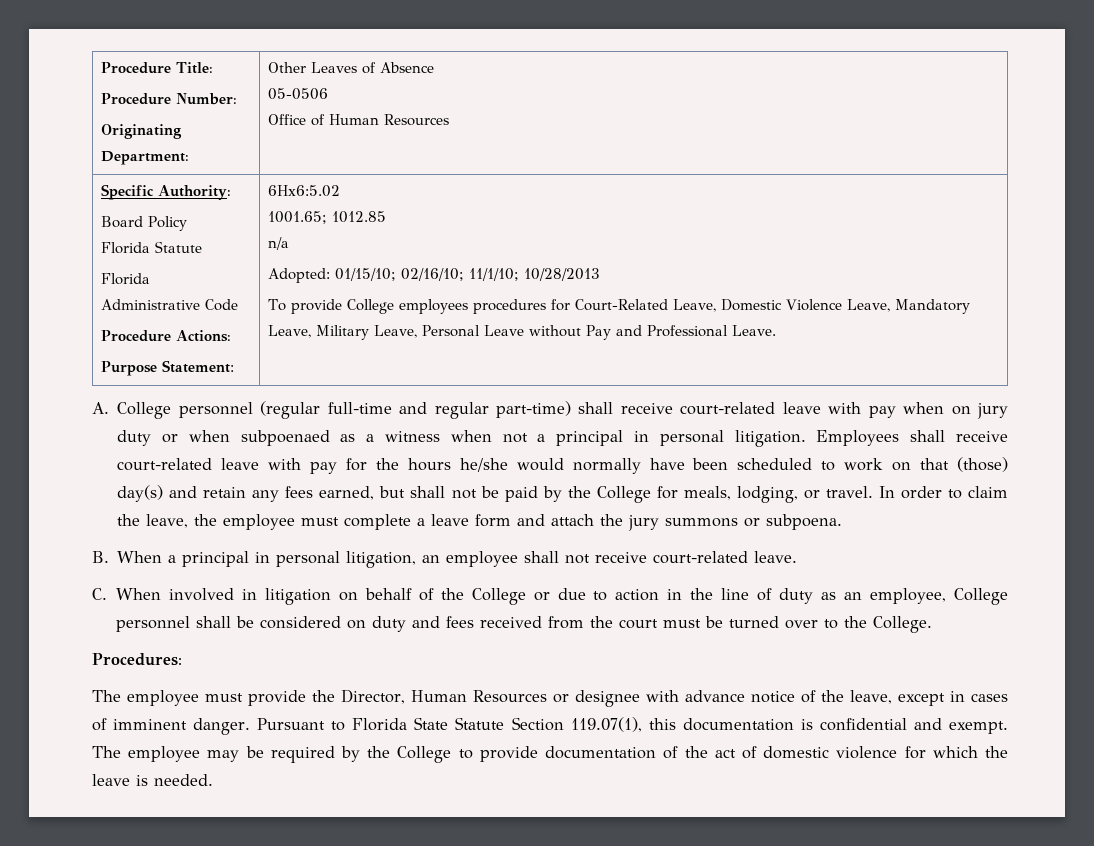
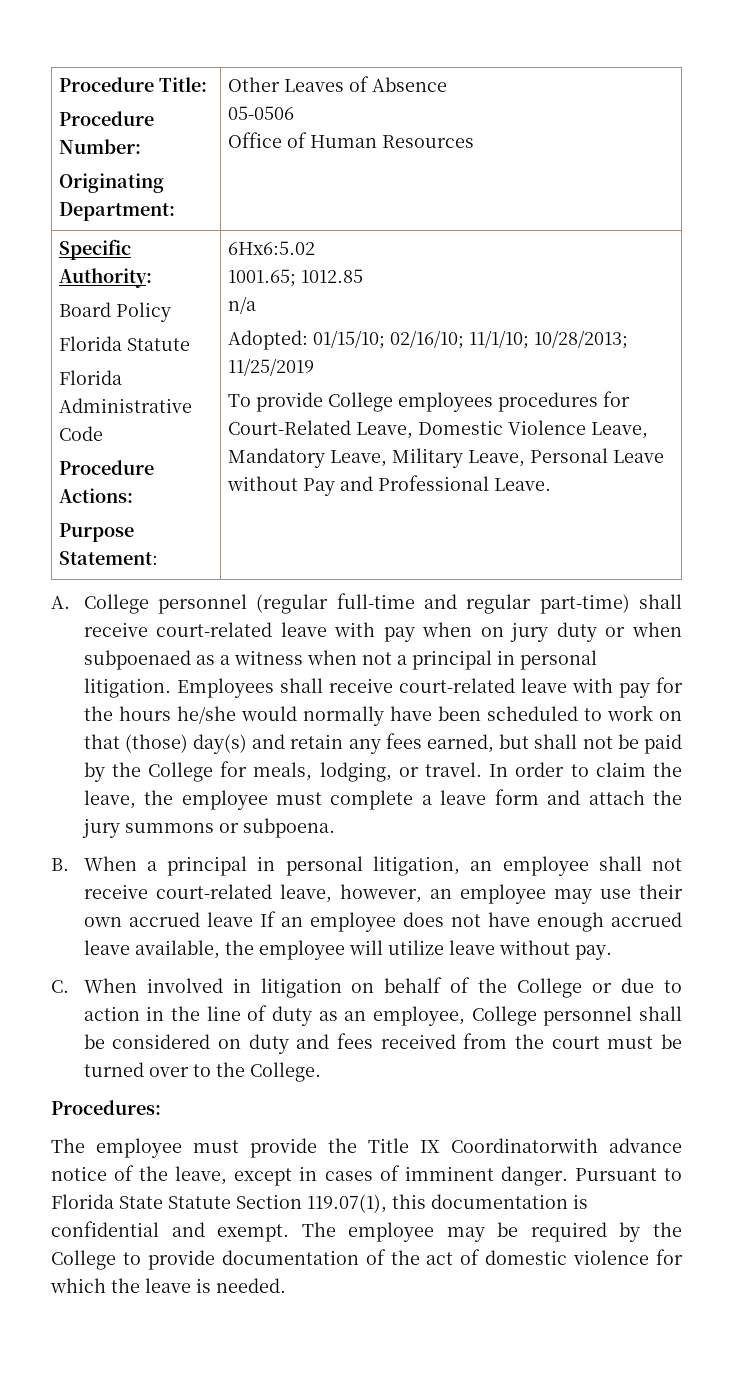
[524,268,601,281] 10/28/2013 -> [533,330,628,349] [227,358,314,376] 10/28/2013; 11/25/2019
[754,551,798,563] leave. -> [279,884,683,904] [83,911,683,932] [83,940,612,960] leave, however, an employee may use their own accrued leave If an employee does not have enough accrued leave available, the employee will utilize leave without pay.
[341,689,679,707] Director, Human Resources or designee with -> [368,1138,598,1153] Title IX Coordinatorwith

